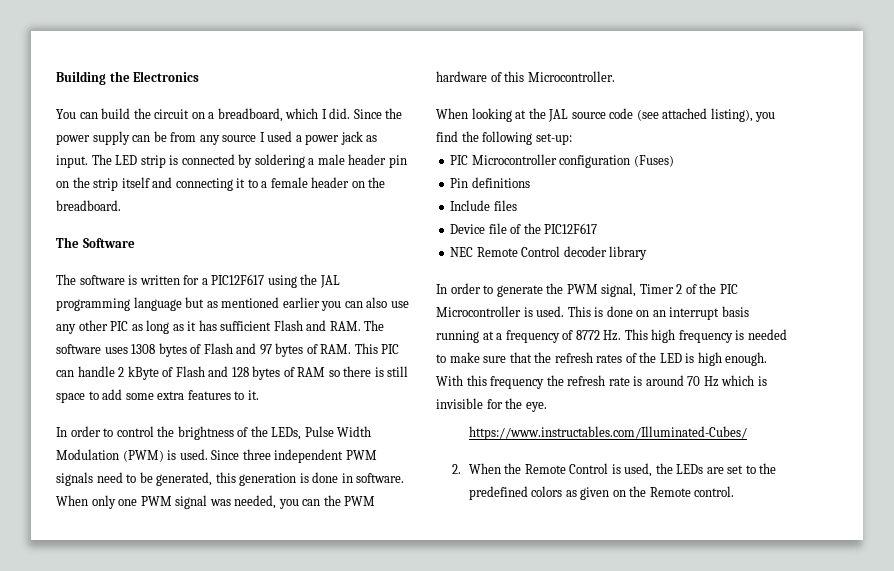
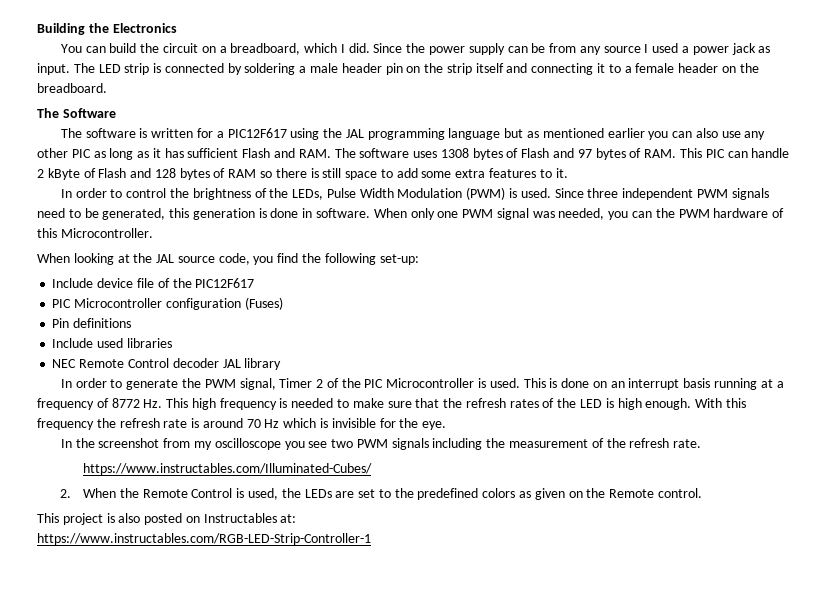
[609,108,753,122] code (see attached listing), -> [218,253,250,265] code,
(572, 139) none -> [52,278,255,288] // Include device file of the PIC12F617
[493,200,517,211] [450,223,598,234] files // Device file of the PIC12F617 -> [97,338,172,348] used libraries
(607, 251) none -> [222,359,241,368] JAL
(547, 407) none -> [60,438,702,450] // In the screenshot from my oscilloscope you see two PWM signals including the measurement of the refresh rate.
(735, 491) none -> [37,513,297,525] [37,533,371,545] // This project is also posted on Instructables at: // https://www.instructables.com/RGB-LED-Strip-Controller-1

